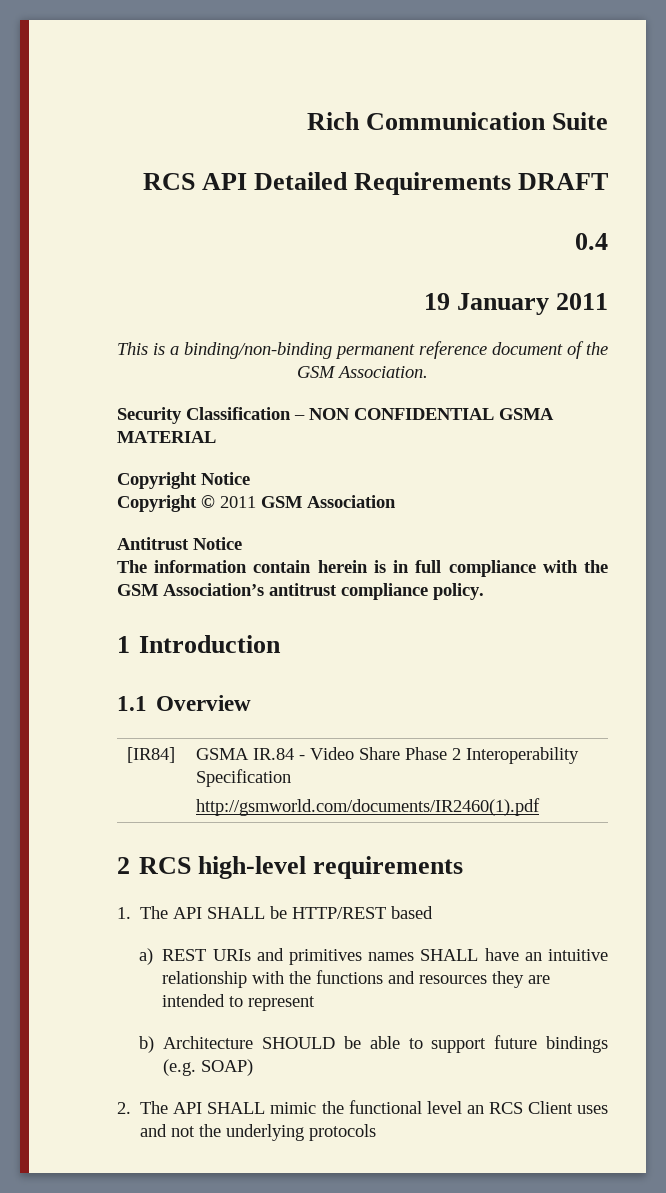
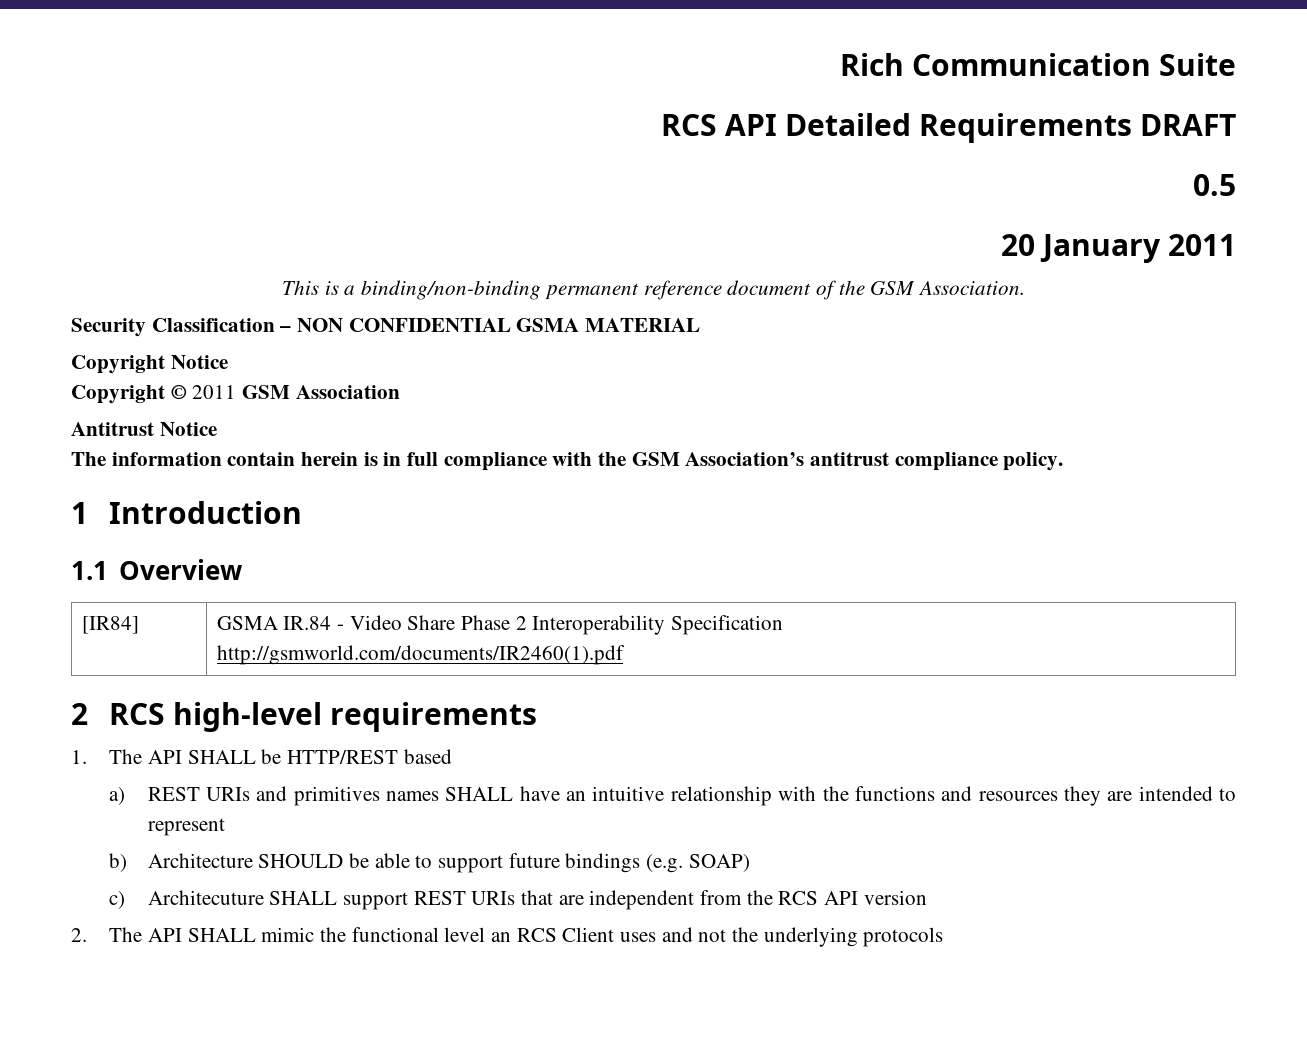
[575,233,608,250] [423,293,450,310] 0.4 // 19 -> [1193,174,1236,196] [1000,234,1035,256] 0.5 // 20
(254, 1067) none -> [109,890,927,910] // c) Architecuture SHALL support REST URIs that are independent from the RCS API version

